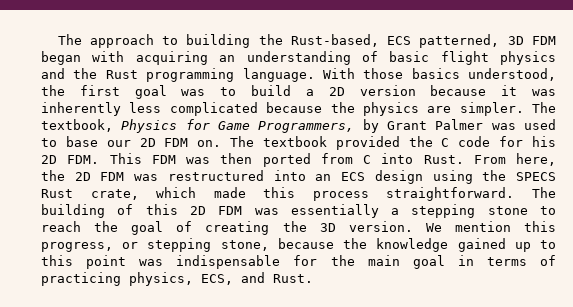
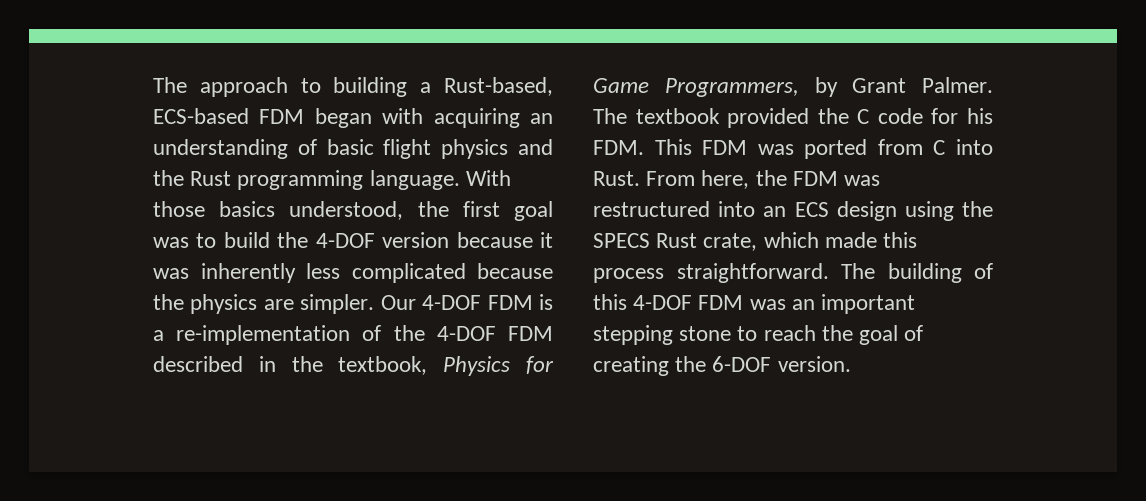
[258,34,524,48] the Rust-based, ECS patterned, 3D -> [420,77,553,96] [153,108,249,124] a Rust-based, ECS-based
[305,87,345,96] a 2D -> [277,232,375,248] the 4-DOF
[532,102,556,113] The -> [380,294,553,310] [153,325,553,345] [153,356,323,372] Our 4-DOF FDM is a re-implementation of the 4-DOF FDM described in the
[435,119,556,130] [41,136,222,147] Palmer was used to base our 2D FDM on. -> [922,77,993,93] Palmer.
[41,155,57,164] 2D -> (993, 116) none
[220,153,253,164] then -> (794, 149) none
[74,172,91,181] 2D -> (787, 178) none
[189,204,400,218] 2D FDM was essentially a -> [633,294,916,314] 4-DOF FDM was an important
[319,221,557,232] [41,238,556,252] [41,255,557,269] [41,272,313,286] 3D version. We mention this progress, or stepping stone, because the knowledge gained up to this point was indispensable for the main goal in terms of practicing physics, ECS, and Rust. -> [712,356,851,372] 6-DOF version.

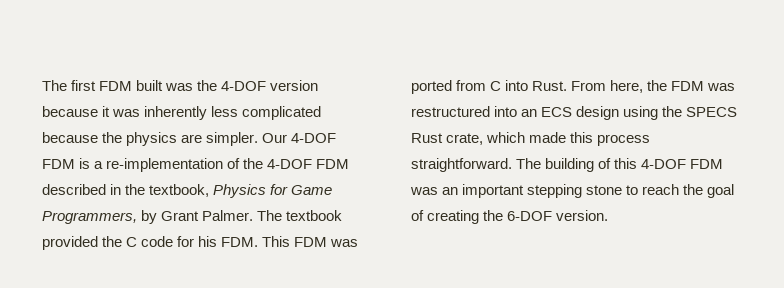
[153,77,553,97] [153,108,553,128] [153,139,553,159] [153,170,511,190] [153,201,553,221] [153,232,270,248] The approach to building a Rust-based, ECS-based FDM began with acquiring an understanding of basic flight physics and the Rust programming language. With those basics understood, the first goal was to build -> [42,80,194,91] The first FDM built was

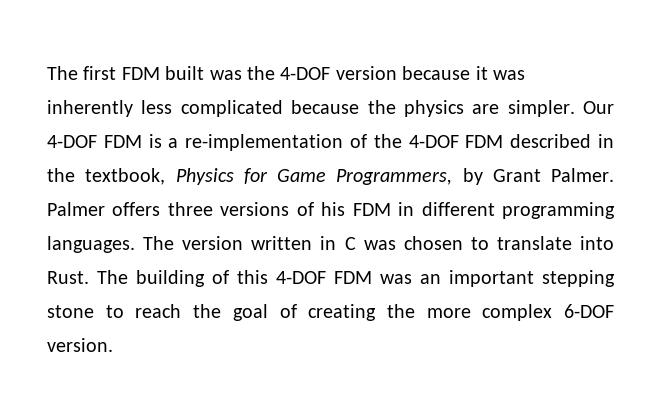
[257,210,343,221] [42,236,359,250] [411,80,736,94] [411,106,738,120] [411,132,651,146] [411,158,512,172] The textbook provided the C code for his FDM. This FDM was ported from C into Rust. From here, the FDM was restructured into an ECS design using the SPECS Rust crate, which made this process straightforward. -> [47,202,615,219] [47,236,615,253] [47,271,89,284] Palmer offers three versions of his FDM in different programming languages. The version written in C was chosen to translate into Rust.
(504, 215) none -> [426,304,553,321] more complex

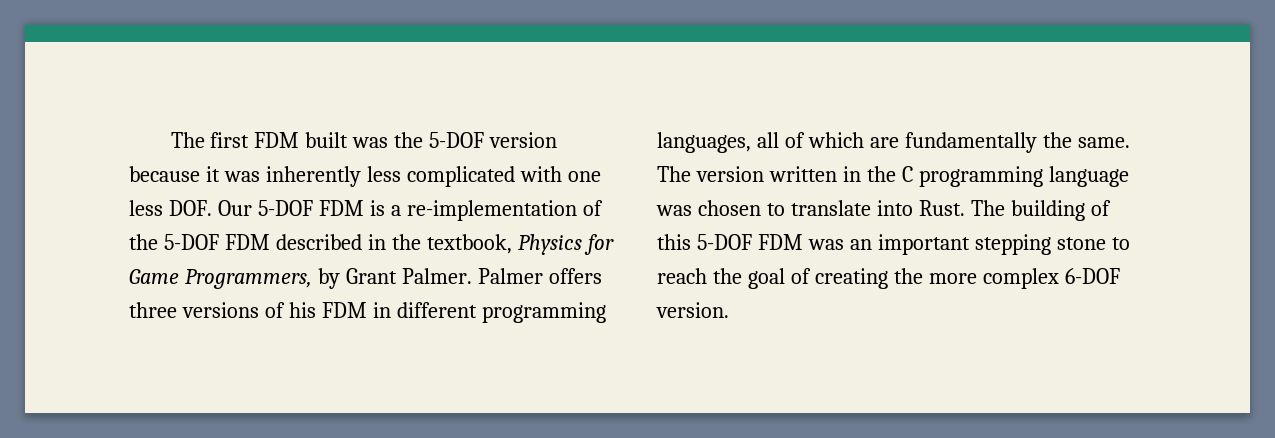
[280,67,331,80] 4-DOF -> [429,132,485,148] 5-DOF
[291,100,614,117] [47,135,97,148] because the physics are simpler. Our 4-DOF -> [519,166,601,182] [129,200,313,216] with one less DOF. Our 5-DOF
[408,135,459,148] 4-DOF -> [163,234,219,250] 5-DOF
[47,236,356,253] languages. The version written in C -> [657,132,1130,153] [657,166,1129,187] languages, all of which are fundamentally the same. The version written in the C programming language
[276,271,326,284] 4-DOF -> [696,234,752,250] 5-DOF

